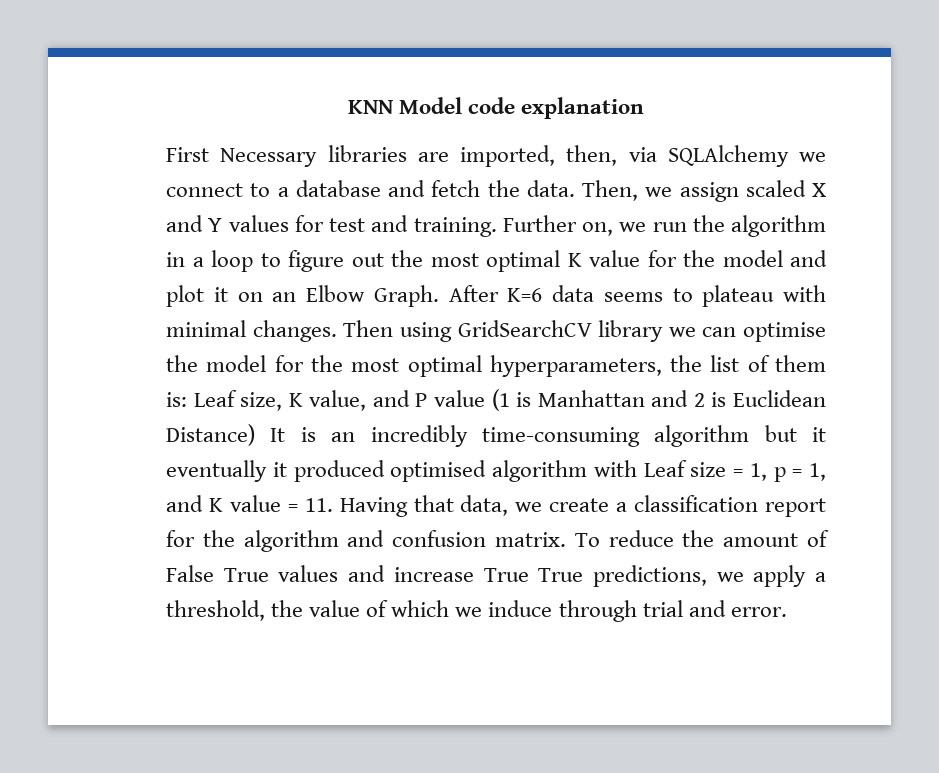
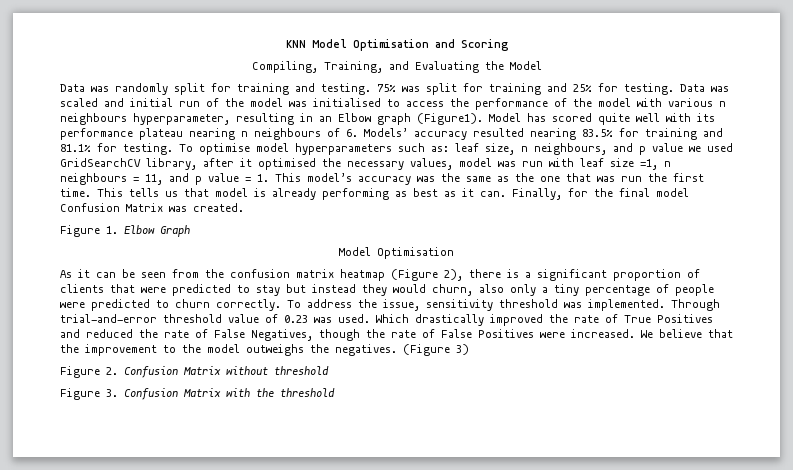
[468,97,645,119] [166,145,826,167] [166,180,826,202] [166,215,826,237] [166,250,827,272] [166,285,826,307] [166,320,826,342] [166,355,826,377] [166,389,826,411] [166,424,826,447] [166,460,826,482] [166,495,827,517] [166,530,829,552] [166,565,826,587] [166,600,787,622] code explanation // First Necessary libraries are imported, then, via SQLAlchemy we connect to a database and fetch the data. Then, we assign scaled X and Y values for test and training. Further on, we run the algorithm in a loop to figure out the most optimal K value for the model and plot it on an Elbow Graph. After K=6 data seems to plateau with minimal changes. Then using GridSearchCV library we can optimise the model for the most optimal hyperparameters, the list of them is: Leaf size, K value, and P value (1 is Manhattan and 2 is Euclidean Distance) It is an incredibly time-consuming algorithm but it eventually it produced optimised algorithm with Leaf size = 1, p = 1, and K value = 11. Having that data, we create a classification report for the algorithm and confusion matrix. To reduce the amount of False True values and increase True True predictions, we apply a threshold, the value of which we induce through trial and error. -> [352,39,508,51] [251,61,542,73] [60,83,729,95] [60,98,726,110] [60,113,715,125] [60,128,723,140] [60,143,733,155] [60,158,671,170] [60,173,704,185] [60,188,689,200] [60,203,244,212] [60,225,190,237] [339,247,454,259] [60,269,700,281] [60,284,714,296] [60,299,720,311] [60,314,713,326] [60,329,733,341] [60,344,469,356] [60,366,329,378] [60,388,335,400] Optimisation and Scoring // Compiling, Training, and Evaluating the Model // Data was randomly split for training and testing. 75% was split for training and 25% for testing. Data was scaled and initial run of the model was initialised to access the performance of the model with various n neighbours hyperparameter, resulting in an Elbow graph (Figure1). Model has scored quite well with its performance plateau nearing n neighbours of 6. Models’ accuracy resulted nearing 83.5% for training and 81.1% for testing. To optimise model hyperparameters such as: leaf size, n neighbours, and p value we used GridSearchCV library, after it optimised the necessary values, model was run with leaf size =1, n neighbours = 11, and p value = 1. This model’s accuracy was the same as the one that was run the first time. This tells us that model is already performing as best as it can. Finally, for the final model Confusion Matrix was created. // Figure 1. Elbow Graph // Model Optimisation // As it can be seen from the confusion matrix heatmap (Figure 2), there is a significant proportion of clients that were predicted to stay but instead they would churn, also only a tiny percentage of people were predicted to churn correctly. To address the issue, sensitivity threshold was implemented. Through trial-and-error threshold value of 0.23 was used. Which drastically improved the rate of True Positives and reduced the rate of False Negatives, though the rate of False Positives were increased. We believe that the improvement to the model outweighs the negatives. (Figure 3) // Figure 2. Confusion Matrix without threshold // Figure 3. Confusion Matrix with the threshold

